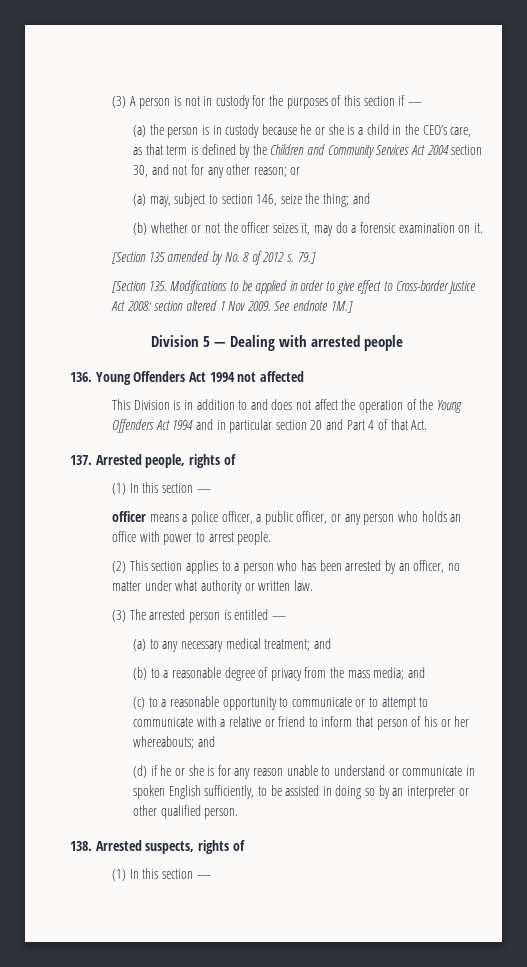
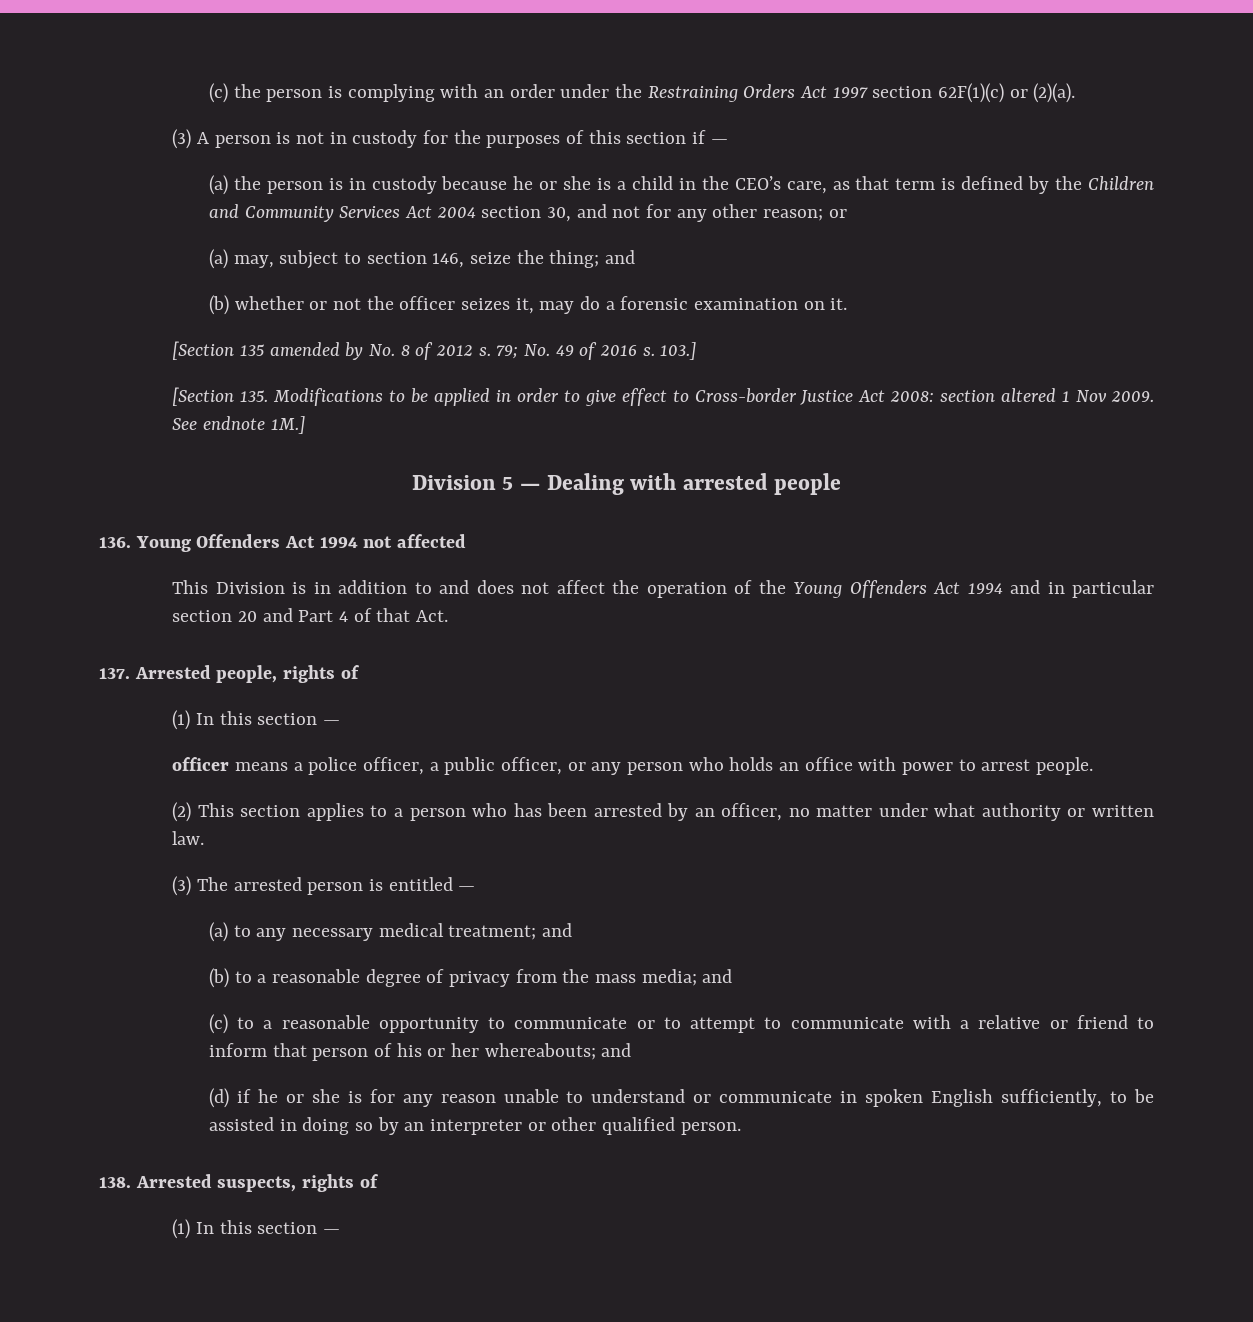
(111, 102) none -> [208,83,1076,103] (c) the person is complying with an order under the Restraining Orders Act 1997 section 62F(1)(c) or (2)(a). //
[297,252,316,264] 79.] -> [496,342,697,360] 79; No. 49 of 2016 s. 103.]

